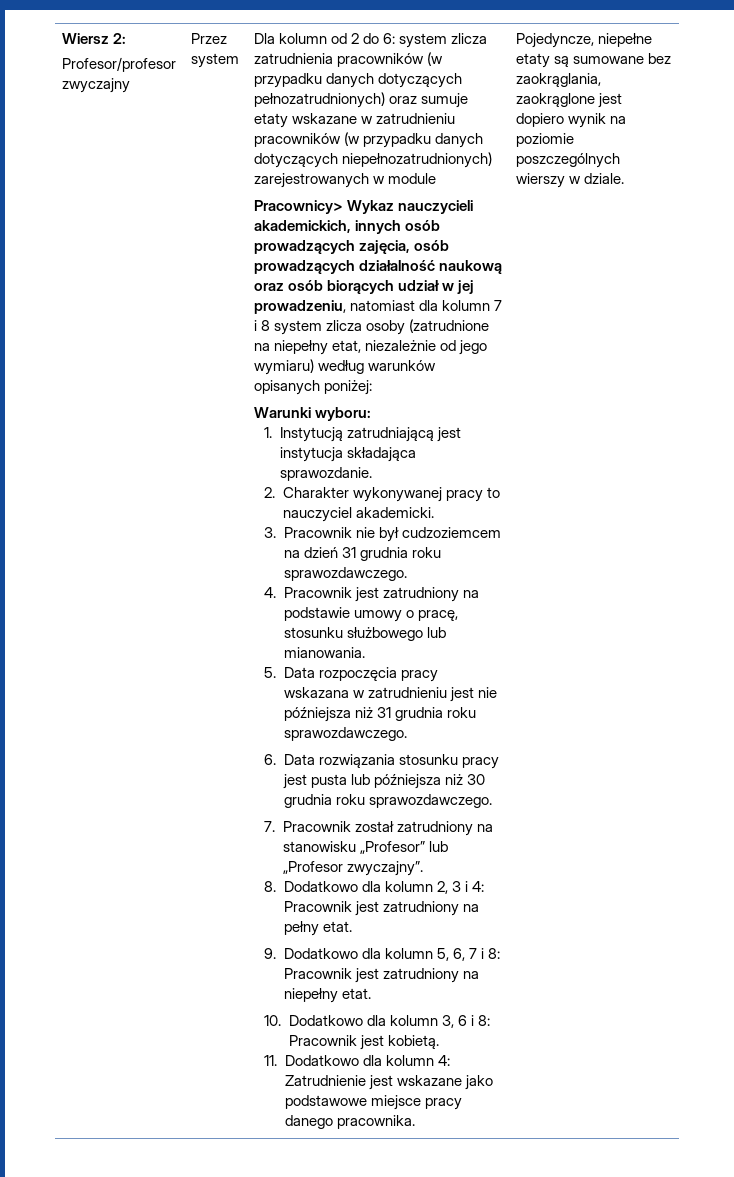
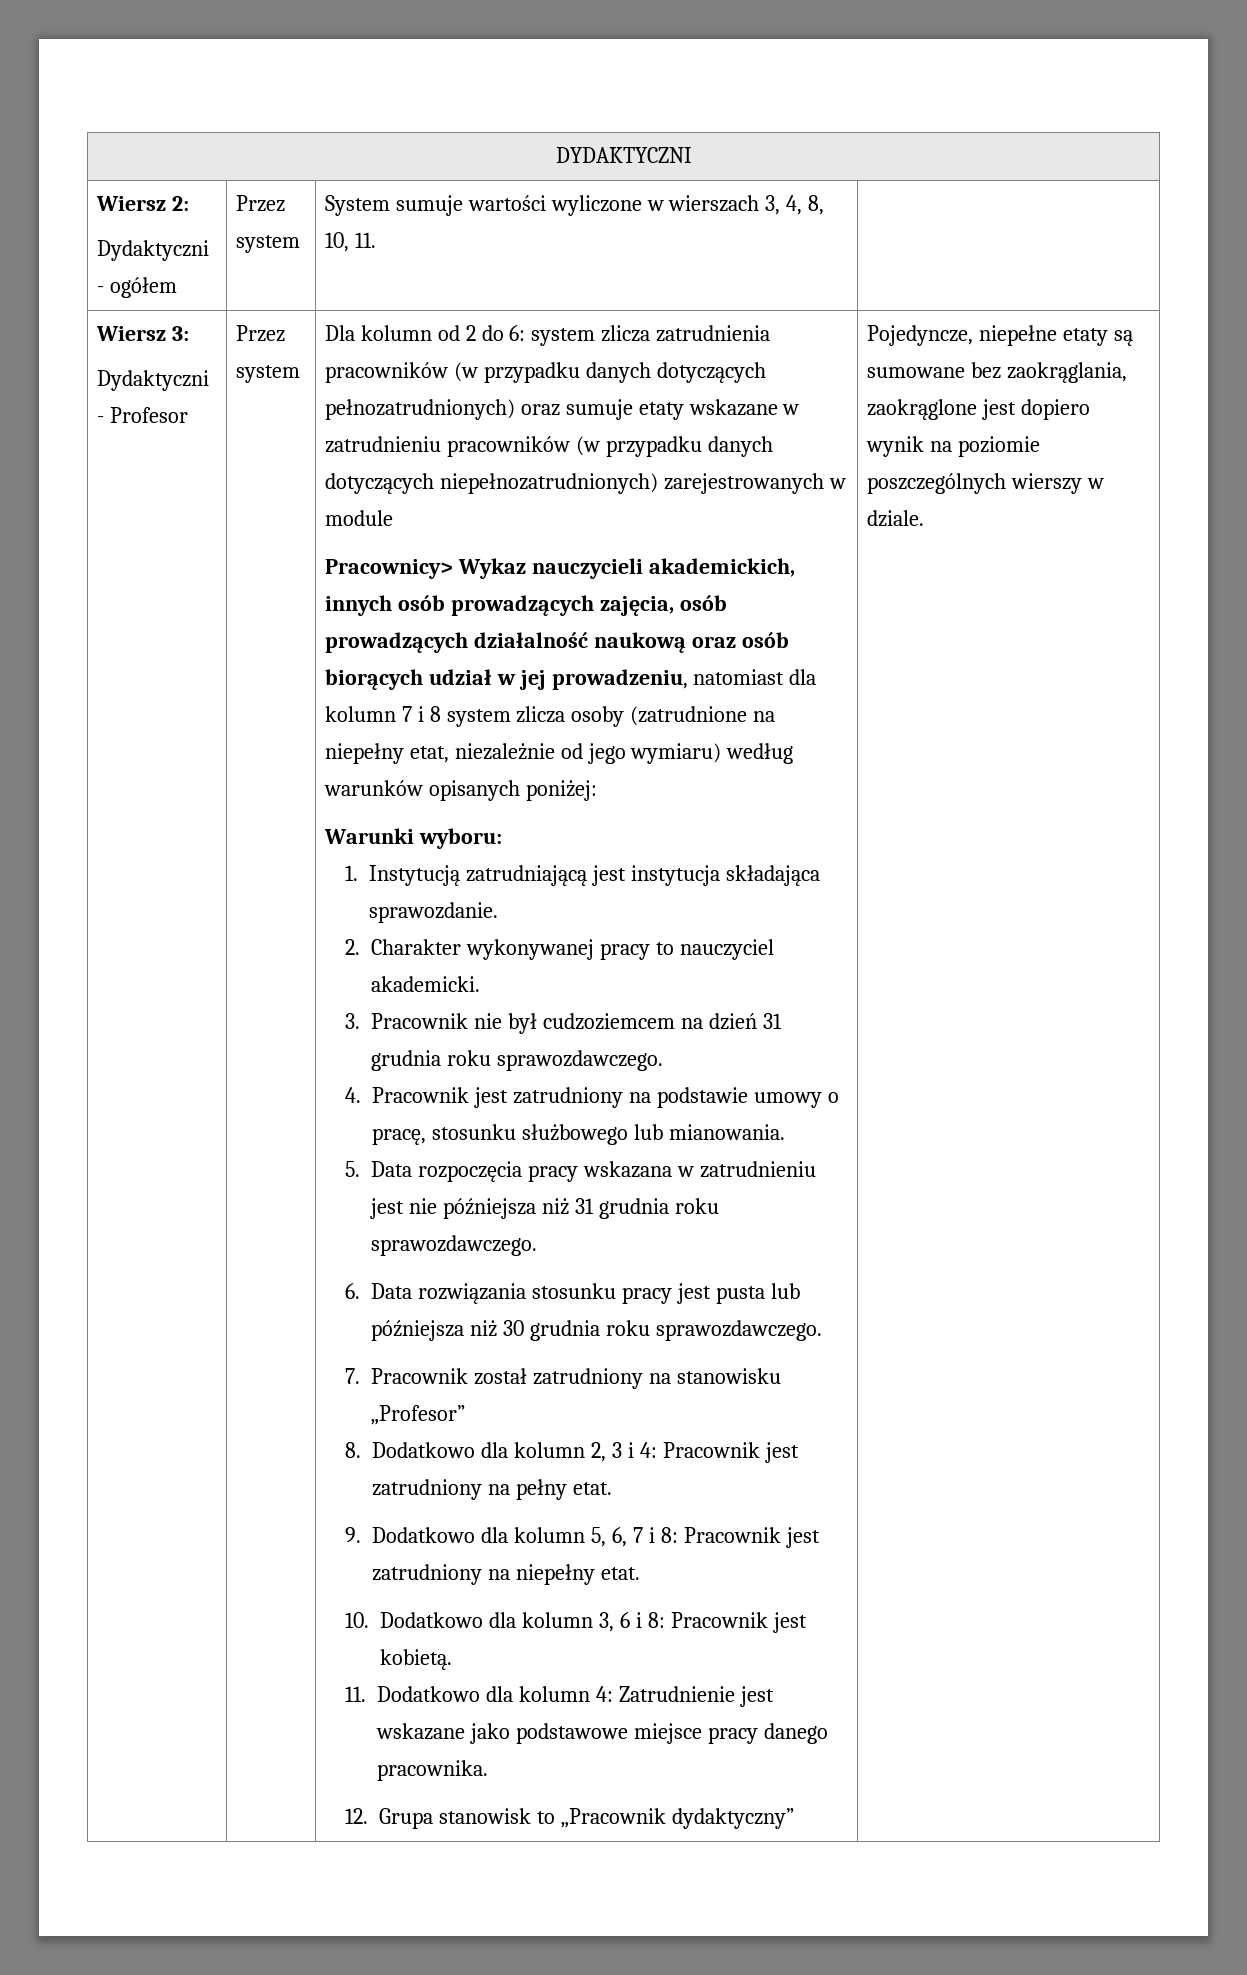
(61, 38) none -> [555,147,692,163] DYDAKTYCZNI //
[61,57,176,72] [61,78,130,93] Profesor/profesor zwyczajny -> [96,240,209,261] [96,277,177,298] [235,195,285,212] [235,235,300,253] [324,195,825,216] [324,232,376,252] [95,326,189,341] [96,370,209,391] [96,407,188,423] Dydaktyczni - ogółem | Przez system | System sumuje wartości wyliczone w wierszach 3, 4, 8, 10, 11. | // Wiersz 3: // Dydaktyczni - Profesor
[429,841,449,852] [282,861,423,876] lub „Profesor zwyczajny”. -> (466, 1415) none
(415, 1122) none -> [345,1808,794,1829] // 12. Grupa stanowisk to „Pracownik dydaktyczny”

